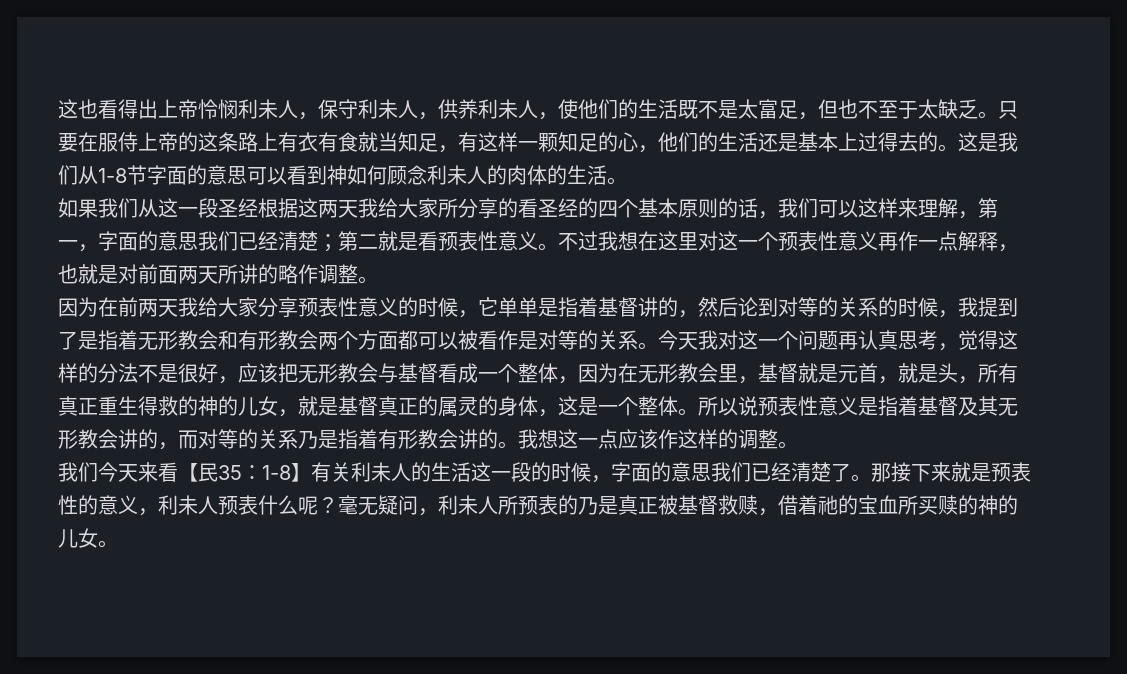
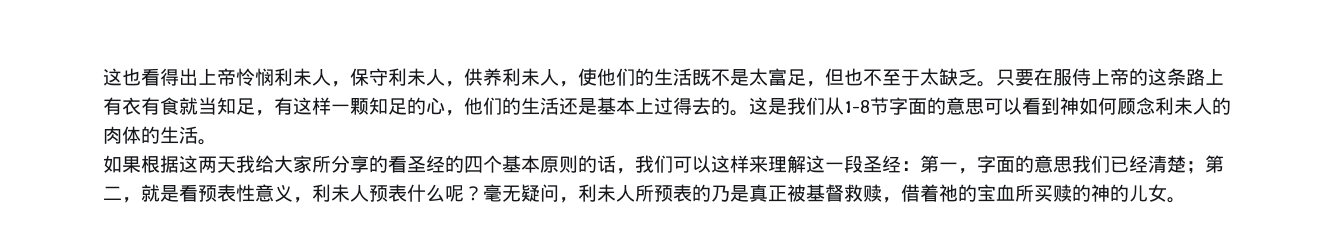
[98,198,258,218] 我们从这一段圣经 -> (141, 164) none
[958,211,978,219] ， -> [806,155,920,173] 这一段圣经：
(378, 241) none -> [122,197,141,203] ，
[538,231,1018,252] [58,264,378,284] [58,297,1018,318] [58,330,1018,351] [58,363,1018,384] [58,396,1018,417] [58,429,798,450] [58,462,1031,483] [58,495,138,515] 。不过我想在这里对这一个预表性意义再作一点解释，也就是对前面两天所讲的略作调整。 // 因为在前两天我给大家分享预表性意义的时候，它单单是指着基督讲的，然后论到对等的关系的时候，我提到了是指着无形教会和有形教会两个方面都可以被看作是对等的关系。今天我对这一个问题再认真思考，觉得这样的分法不是很好，应该把无形教会与基督看成一个整体，因为在无形教会里，基督就是元首，就是头，所有真正重生得救的神的儿女，就是基督真正的属灵的身体，这是一个整体。所以说预表性意义是指着基督及其无形教会讲的，而对等的关系乃是指着有形教会讲的。我想这一点应该作这样的调整。 // 我们今天来看【民35：1-8】有关利未人的生活这一段的时候，字面的意思我们已经清楚了。那接下来就是预表性的意义 -> (293, 193) none

